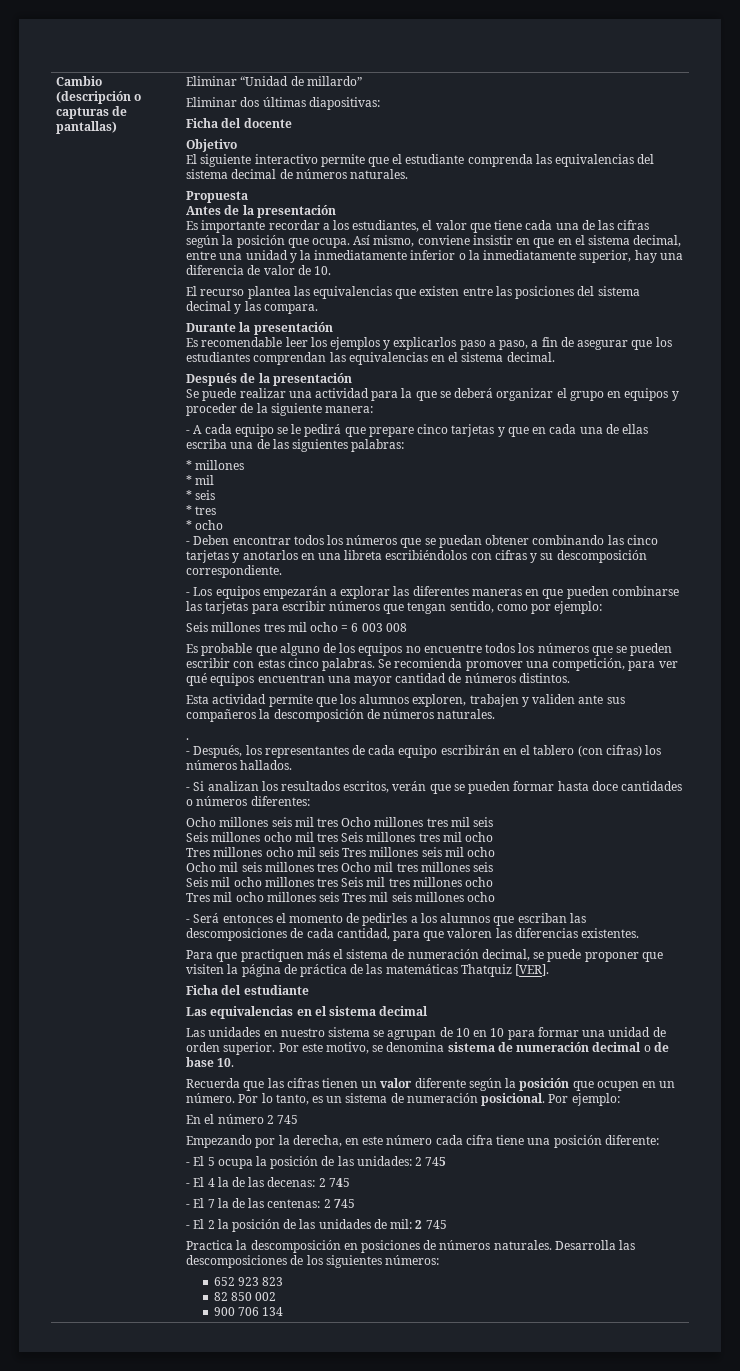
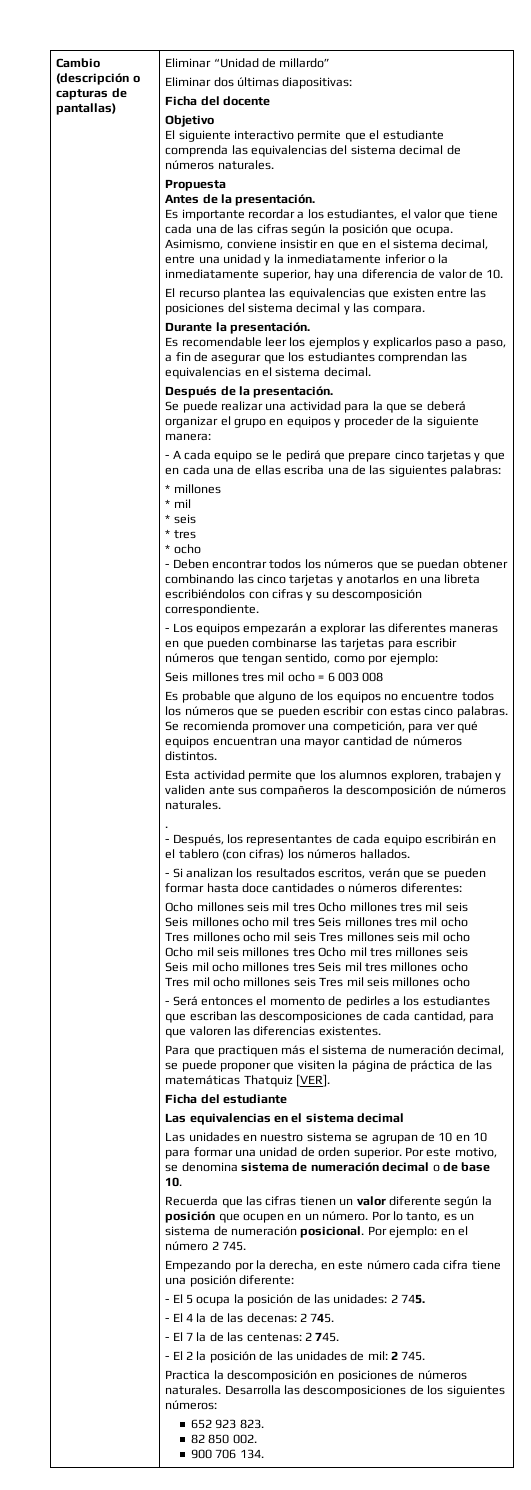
[256,205,336,218] presentación -> [235,194,316,206] presentación.
[353,235,415,247] Así mismo, -> [165,239,224,250] Asimismo,
[253,322,333,335] presentación -> [230,322,311,334] presentación.
[272,373,352,386] presentación -> [253,386,334,398] presentación.
[440,913,491,923] alumnos -> [422,996,490,1006] estudiantes
[186,1115,202,1124] // En -> [440,1228,455,1236] en
[276,1115,298,1124] 745 -> [222,1241,247,1251] 745.
[425,1157,447,1166] 745 -> [401,1294,426,1304] 745.
[328,1178,350,1187] 745 -> [310,1313,335,1323] 745.
[333,1199,355,1208] 745 -> [315,1332,340,1342] 745.
[425,1220,447,1229] 745 -> [401,1351,426,1361] 745.
[262,1277,284,1286] 823 -> [239,1419,264,1429] 823.
[255,1292,277,1301] 002 -> [232,1434,257,1444] 002.
[262,1307,284,1316] 134 -> [239,1449,264,1459] 134.

